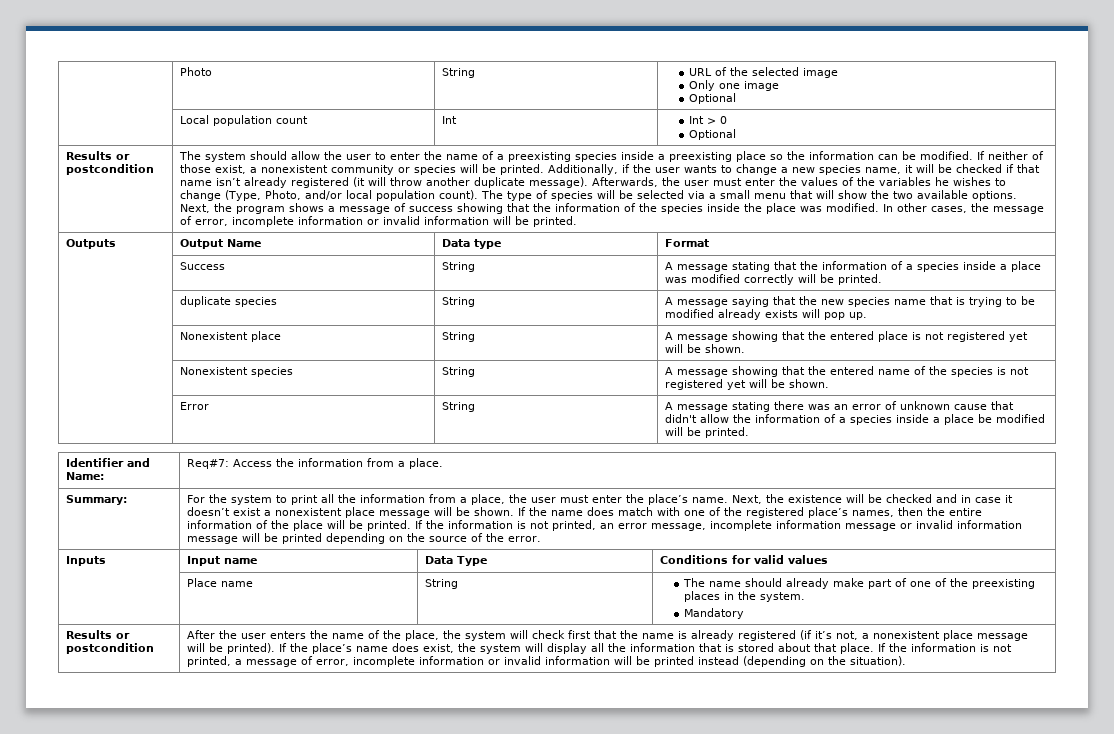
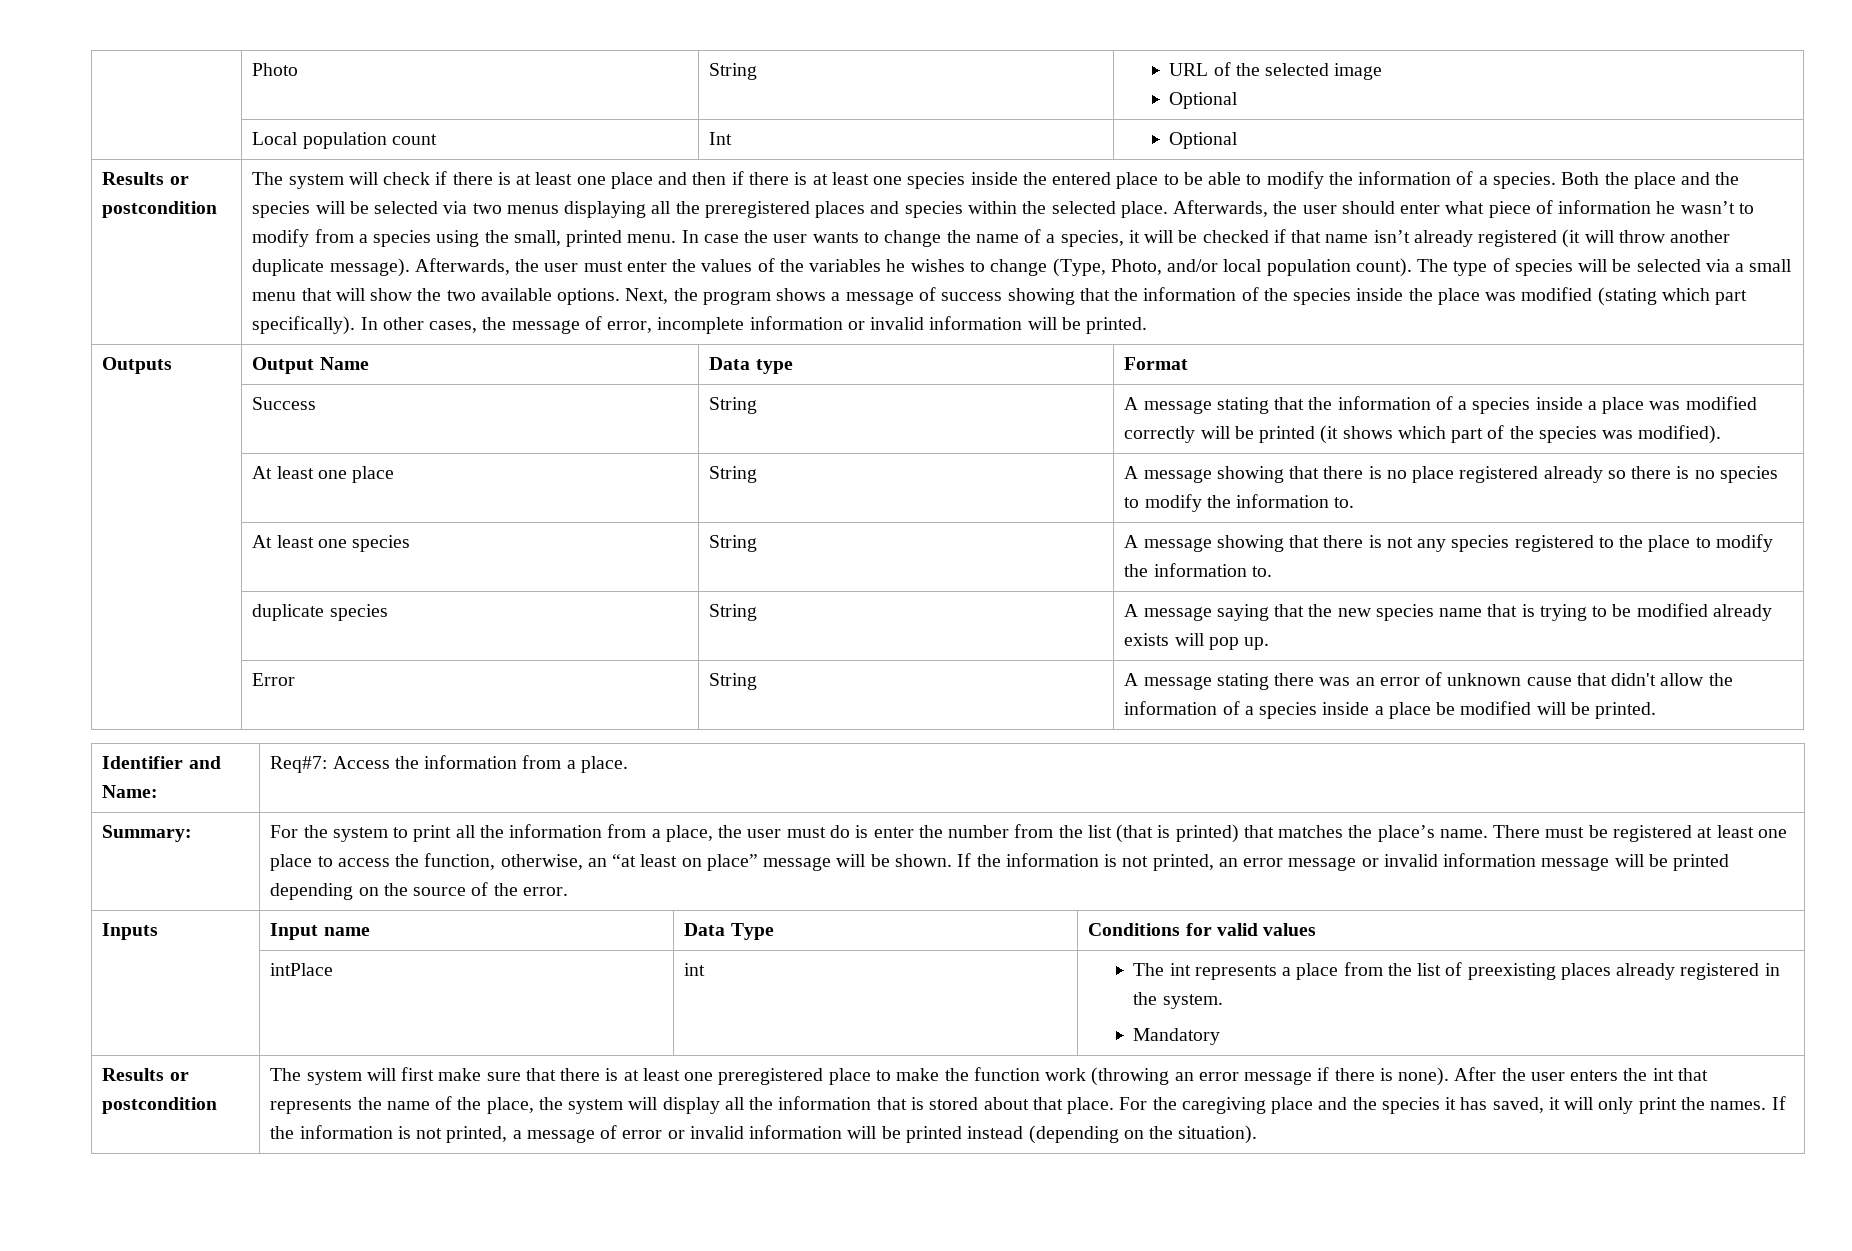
[688,80,779,91] // Only one image -> (1383, 71) none
[688,116,727,124] Int > 0 // -> (733, 138) none
[250,151,1045,162] [180,164,631,175] should allow the user to enter the name of a preexisting species inside a preexisting place so the information can be modified. If neither of those exist, a nonexistent community or species will be printed. Additionally, if -> [348,171,1740,189] [252,200,1754,218] [252,229,739,247] will check if there is at least one place and then if there is at least one species inside the entered place to be able to modify the information of a species. Both the place and the species will be selected via two menus displaying all the preregistered places and species within the selected place. Afterwards, the user should enter what piece of information he wasn’t to modify from a species using the small, printed menu. In case
[781,165,902,175] a new species name, -> [946,229,1124,247] the name of a species,
[826,203,880,212] modified. -> [1521,287,1748,306] [252,316,356,335] modified (stating which part specifically).
[838,274,883,285] printed. -> [1259,425,1722,444] [252,466,395,483] [709,466,758,483] [1124,466,1778,483] [1124,494,1355,512] [252,535,411,552] [709,535,758,552] [1124,534,1773,552] [1124,563,1272,577] printed (it shows which part of the species was modified). // | At least one place | String | A message showing that there is no place registered already so there is no species to modify the information to. // | At least one species | String | A message showing that there is not any species registered to the place to modify the information to.
[180,331,282,342] [442,332,476,342] [665,331,1029,342] [665,344,746,353] [180,367,294,377] [442,367,476,377] [665,366,1030,377] [665,379,830,390] // | Nonexistent place | String | A message showing that the entered place is not registered yet will be shown. // | Nonexistent species | String | A message showing that the entered name of the species is not registered yet will be shown. -> (1270, 643) none
[592,494,1014,505] [187,507,376,518] enter the place’s name. Next, the existence will be checked and in case it doesn’t exist a nonexistent place -> [829,824,1787,843] [270,853,758,871] do is enter the number from the list (that is printed) that matches the place’s name. There must be registered at least one place to access the function, otherwise, an “at least on place”
[551,507,983,518] [187,520,445,531] name does match with one of the registered place’s names, then the entire information of the place will be printed. If the -> (1001, 860) none
[651,520,842,531] message, incomplete information -> (1284, 862) none
[187,578,254,587] [425,579,459,589] [682,578,1035,589] [683,591,720,602] Place name | String | The name should already make part of one of the preexisting places -> [270,963,334,976] [684,963,706,976] [1133,962,1760,980] intPlace | int | The int represents a place from the list of preexisting places already registered
(155, 648) none -> [270,1067,1450,1086] The system will first make sure that there is at least one preregistered place to make the function work (throwing an error message if there is none).
(329, 634) none -> [1652,1068,1709,1081] [270,1097,382,1114] int that represents the
[532,630,1029,641] [187,643,544,654] check first that the name is already registered (if it’s not, a nonexistent place message will be printed). If the place’s name does exist, the system will -> (659, 1103) none
(875, 648) none -> [1119,1097,1767,1114] For the caregiving place and the species it has saved, it will only print the names.
[316,656,485,667] error, incomplete information -> [622,1130,663,1139] error

